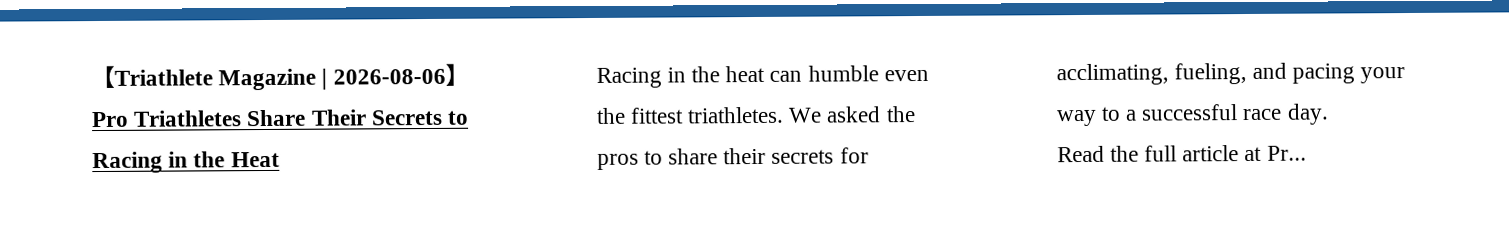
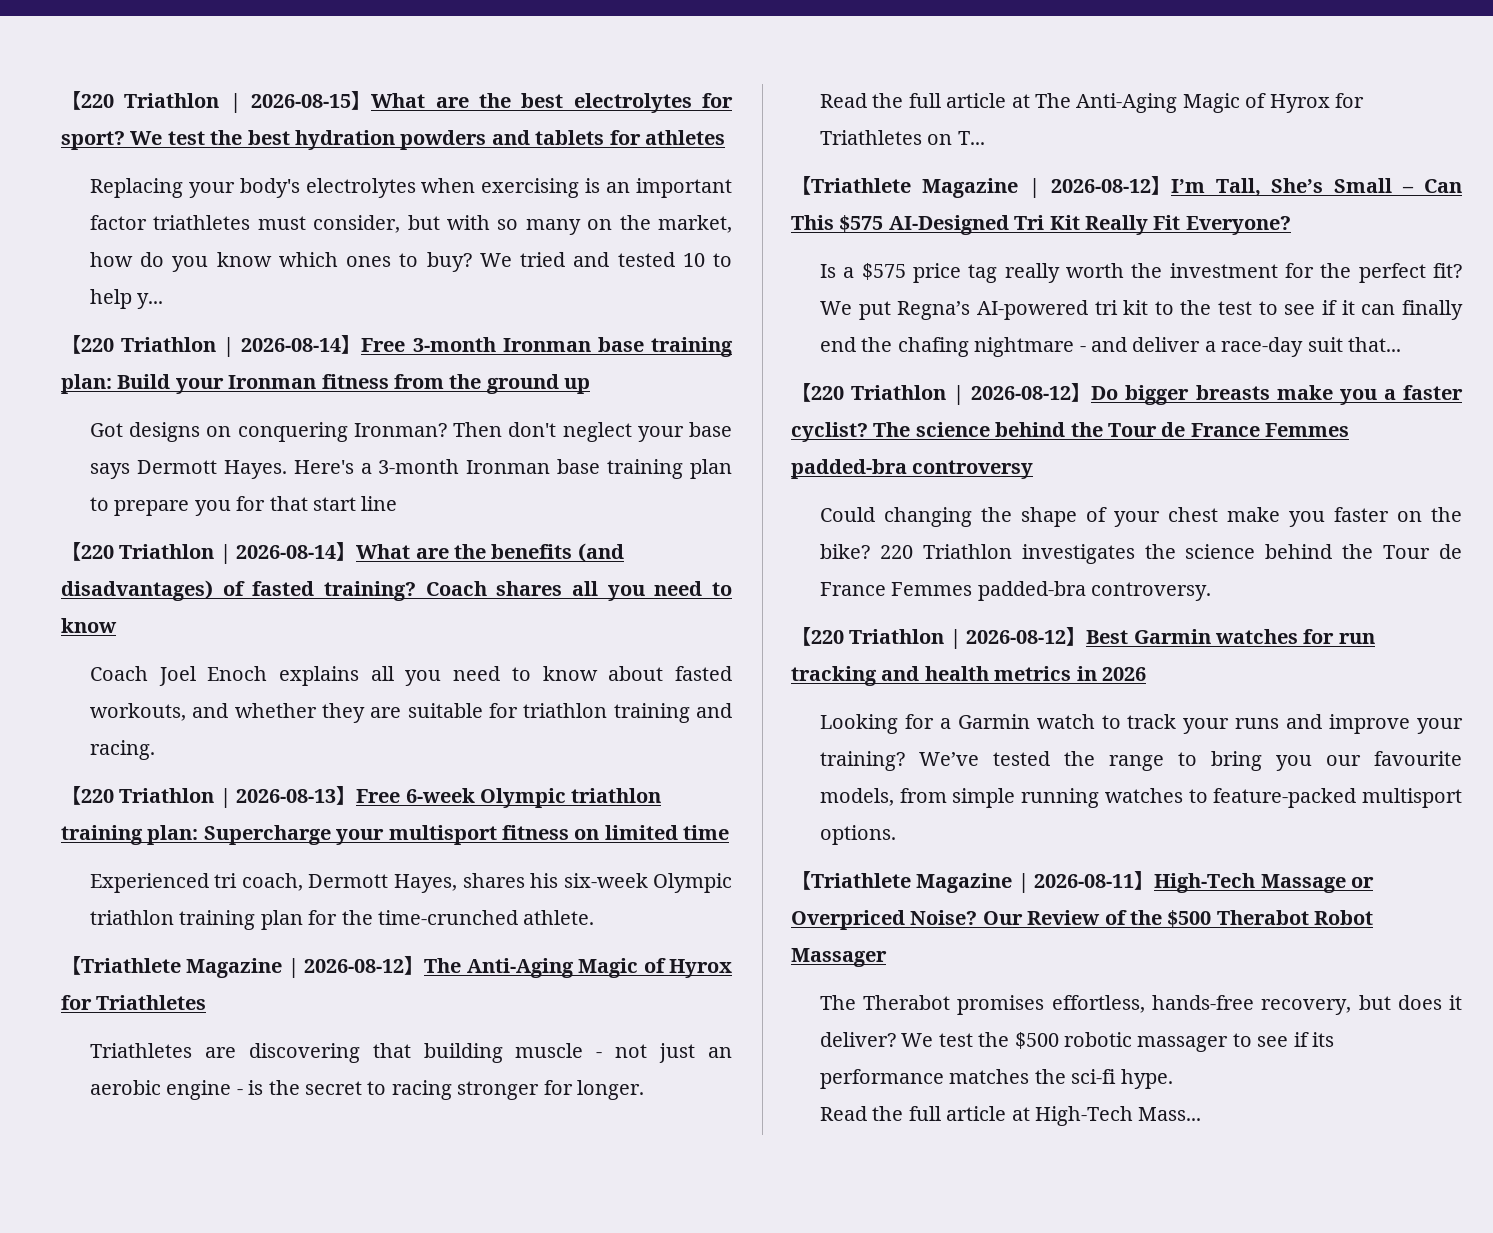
[91,63,469,91] [91,109,470,128] [92,151,280,174] [595,65,929,88] [595,106,916,124] [596,147,869,170] [1055,62,1406,86] [1055,103,1329,127] [1056,145,1307,163] 【Triathlete Magazine | 2026-08-06】Pro Triathletes Share Their Secrets to Racing in the Heat // Racing in the heat can humble even the fittest triathletes. We asked the pros to share their secrets for acclimating, fueling, and pacing your way to a successful race day. // Read the full article at Pr... -> [61,91,733,113] [61,130,725,150] [89,178,733,198] [89,215,733,235] [89,252,733,272] [89,289,164,309] [61,335,733,357] [61,374,591,394] [89,422,732,442] [89,459,732,479] [89,496,398,516] [61,542,624,564] [61,580,732,601] [61,618,117,633] [89,666,732,686] [89,703,732,723] [89,740,155,760] [61,786,662,808] [61,825,730,845] [89,873,733,893] [89,910,595,930] [61,956,732,978] [61,995,207,1010] [89,1043,732,1063] [89,1080,644,1100] [819,93,1364,113] [819,130,985,145] [791,176,1462,198] [791,215,1291,235] [819,263,1462,283] [819,300,1463,320] [819,337,1401,357] [791,383,1463,405] [791,422,1350,442] [791,459,1034,479] [819,507,1462,527] [819,544,1462,564] [819,581,1212,601] [791,627,1375,649] [791,666,1146,686] [819,714,1464,734] [819,751,1462,771] [819,788,1462,808] [819,825,896,845] [791,871,1374,893] [791,910,1374,930] [791,948,887,967] [819,995,1462,1015] [819,1032,1334,1052] [819,1069,1173,1089] [819,1106,1202,1126] 【220 Triathlon | 2026-08-15】What are the best electrolytes for sport? We test the best hydration powders and tablets for athletes // Replacing your body's electrolytes when exercising is an important factor triathletes must consider, but with so many on the market, how do you know which ones to buy? We tried and tested 10 to help y... // 【220 Triathlon | 2026-08-14】Free 3-month Ironman base training plan: Build your Ironman fitness from the ground up // Got designs on conquering Ironman? Then don't neglect your base says Dermott Hayes. Here's a 3-month Ironman base training plan to prepare you for that start line // 【220 Triathlon | 2026-08-14】What are the benefits (and disadvantages) of fasted training? Coach shares all you need to know // Coach Joel Enoch explains all you need to know about fasted workouts, and whether they are suitable for triathlon training and racing. // 【220 Triathlon | 2026-08-13】Free 6-week Olympic triathlon training plan: Supercharge your multisport fitness on limited time // Experienced tri coach, Dermott Hayes, shares his six-week Olympic triathlon training plan for the time-crunched athlete. // 【Triathlete Magazine | 2026-08-12】The Anti-Aging Magic of Hyrox for Triathletes // Triathletes are discovering that building muscle - not just an aerobic engine - is the secret to racing stronger for longer. // Read the full article at The Anti-Aging Magic of Hyrox for Triathletes on T... // 【Triathlete Magazine | 2026-08-12】I’m Tall, She’s Small – Can This $575 AI-Designed Tri Kit Really Fit Everyone? // Is a $575 price tag really worth the investment for the perfect fit? We put Regna’s AI-powered tri kit to the test to see if it can finally end the chafing nightmare - and deliver a race-day suit that... // 【220 Triathlon | 2026-08-12】Do bigger breasts make you a faster cyclist? The science behind the Tour de France Femmes padded-bra controversy // Could changing the shape of your chest make you faster on the bike? 220 Triathlon investigates the science behind the Tour de France Femmes padded-bra controversy. // 【220 Triathlon | 2026-08-12】Best Garmin watches for run tracking and health metrics in 2026 // Looking for a Garmin watch to track your runs and improve your training? We’ve tested the range to bring you our favourite models, from simple running watches to feature-packed multisport options. // 【Triathlete Magazine | 2026-08-11】High-Tech Massage or Overpriced Noise? Our Review of the $500 Therabot Robot Massager // The Therabot promises effortless, hands-free recovery, but does it deliver? We test the $500 robotic massager to see if its performance matches the sci-fi hype. // Read the full article at High-Tech Mass...

